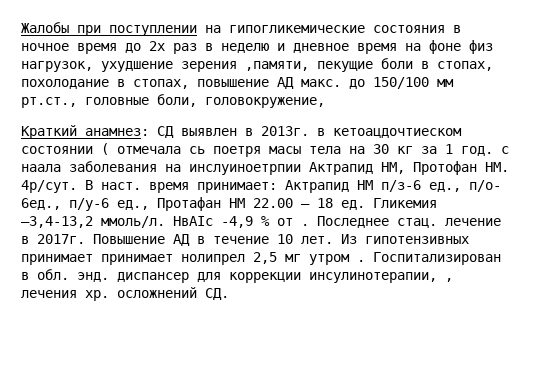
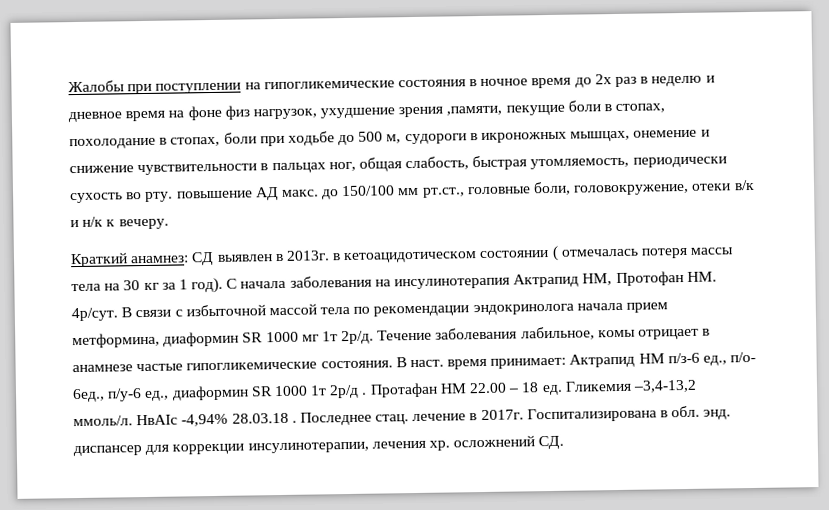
[181,61,237,72] зерения -> [398,106,444,118] зрения
(189, 84) none -> [223,129,710,147] [69,155,727,176] [70,191,174,204] боли при ходьбе до 500 м, судороги в икроножных мышцах, онемение и снижение чувствительности в пальцах ног, общая слабость, быстрая утомляемость, периодически сухость во рту.
(325, 102) none -> [691,179,755,191] [70,216,169,230] отеки в/к и н/к к вечеру.
[333,128,462,138] кетоацдочтиеском -> [343,251,478,264] кетоацидотическом
[117,146,301,157] отмечала сь поетря масы -> [560,247,735,259] отмечалась потеря массы
[461,146,509,156] [21,164,61,172] год. с наала -> [191,277,287,294] год). С начала
[189,164,301,175] инслуиноетрпии -> [394,277,511,290] инсулинотерапия
(93, 185) none -> [135,302,669,318] [72,326,711,349] [72,357,407,373] связи с избыточной массой тела по рекомендации эндокринолога начала прием метформина, диаформин SR 1000 мг 1т 2р/д. Течение заболевания лабильное, комы отрицает в анамнезе частые гипогликемические состояния. В
(149, 205) none -> [171,384,368,401] диаформин SR 1000 1т 2р/д .
[221,216,293,228] -4,9 % от -> [181,412,289,427] -4,94% 28.03.18
[93,234,469,246] [21,252,501,265] Повышение АД в течение 10 лет. Из гипотензивных принимает принимает нолипрел 2,5 мг утром . Госпитализирован -> [526,407,657,423] Госпитализирована
[445,278,453,282] , -> (369, 447) none

